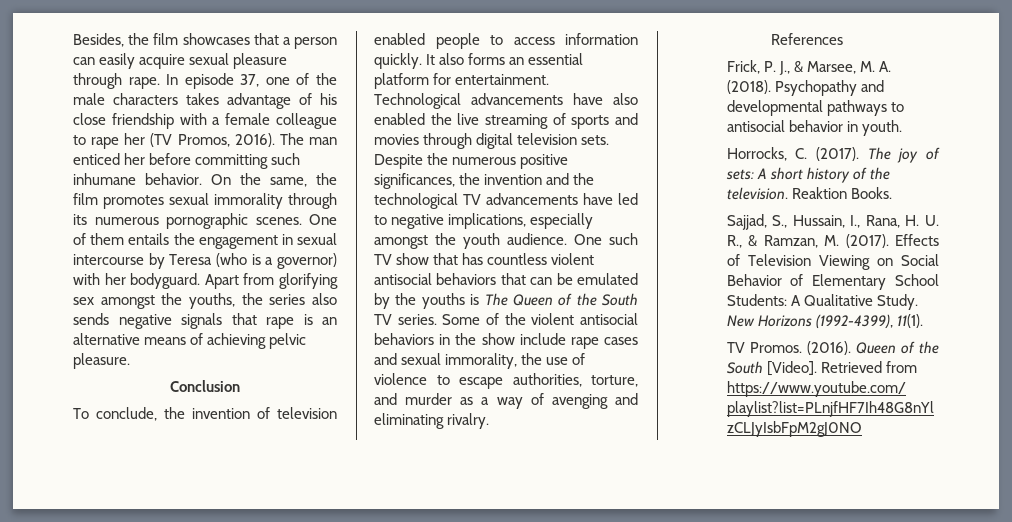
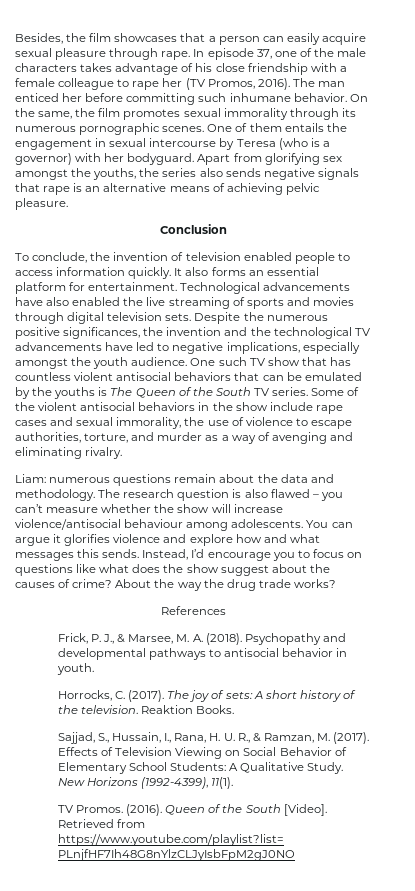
(490, 421) none -> [15,474,334,486] [15,489,343,501] [15,504,283,513] [15,519,353,531] [15,534,320,546] [15,549,362,561] [15,564,330,576] [15,579,336,591] // Liam: numerous questions remain about the data and methodology. The research question is also flawed – you can’t measure whether the show will increase violence/antisocial behaviour among adolescents. You can argue it glorifies violence and explore how and what messages this sends. Instead, I’d encourage you to focus on questions like what does the show suggest about the causes of crime? About the way the drug trade works?

